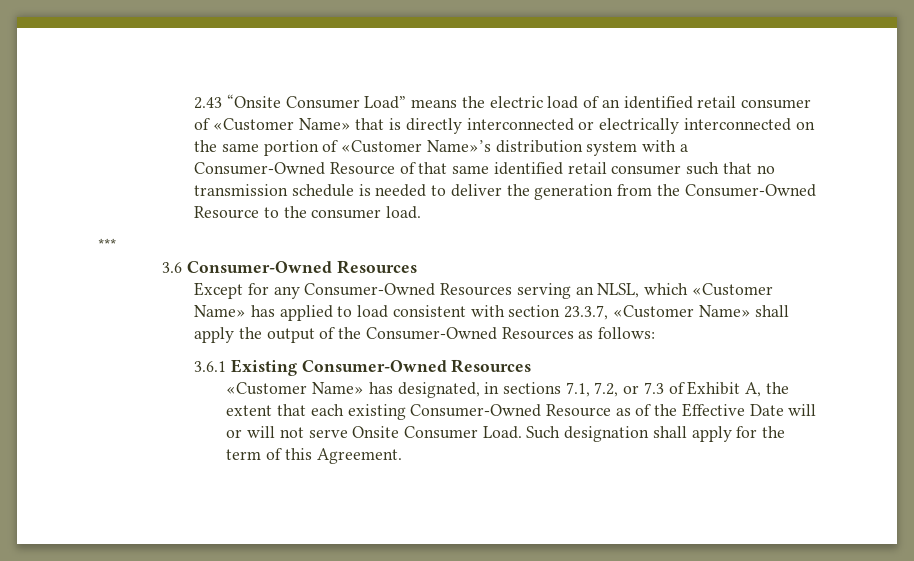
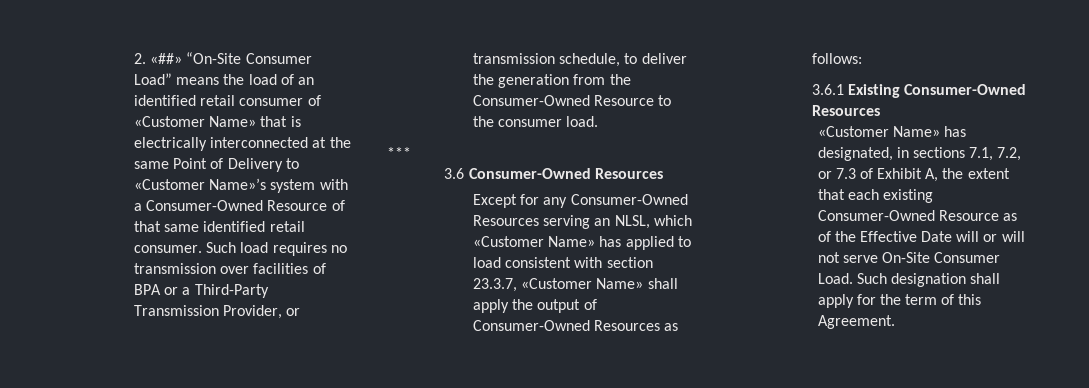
[194,94,281,109] 2.43 “Onsite -> [134,52,242,64] 2. «##» “On-Site
[489,96,543,108] electric -> (245, 79) none
[405,118,595,134] directly interconnected or -> (301, 121) none
[795,121,815,130] on -> [312,137,327,148] at
[263,140,339,156] portion of -> [173,158,299,172] Point of Delivery to
[495,140,583,153] distribution -> (267, 184) none
[611,162,775,175] [194,184,427,197] consumer such that no transmission schedule is needed -> [134,242,347,256] [134,263,326,274] [134,284,269,298] [134,305,301,319] [473,53,621,67] consumer. Such load requires no transmission over facilities of BPA or a Third-Party Transmission Provider, or transmission schedule,
[338,327,362,339] the -> (597, 304) none
[352,426,400,438] Onsite -> [881,252,930,263] On-Site

